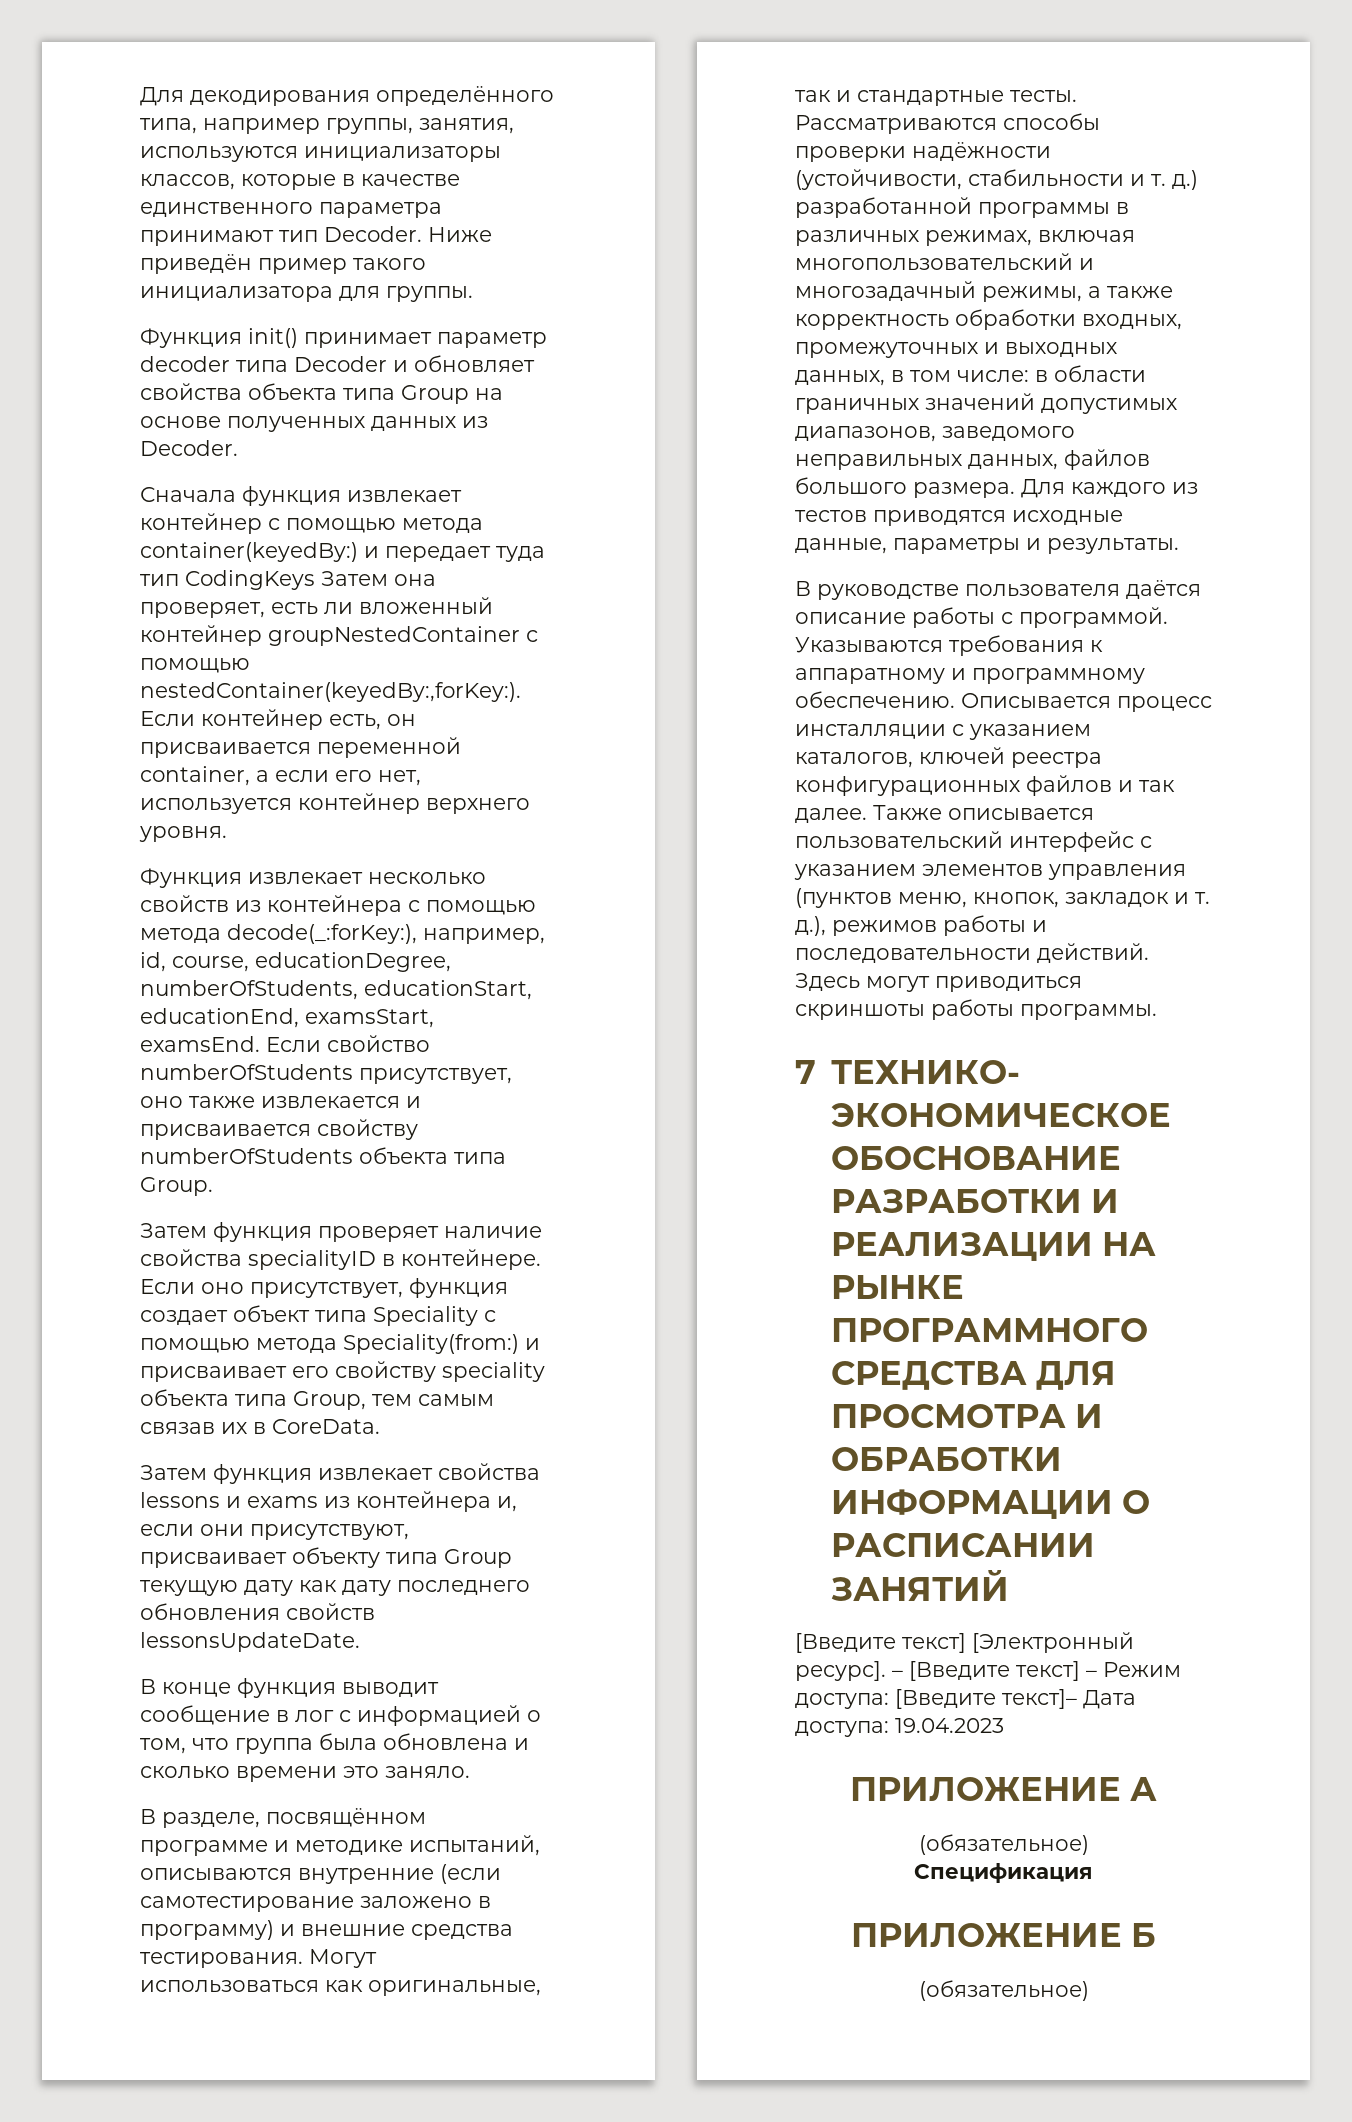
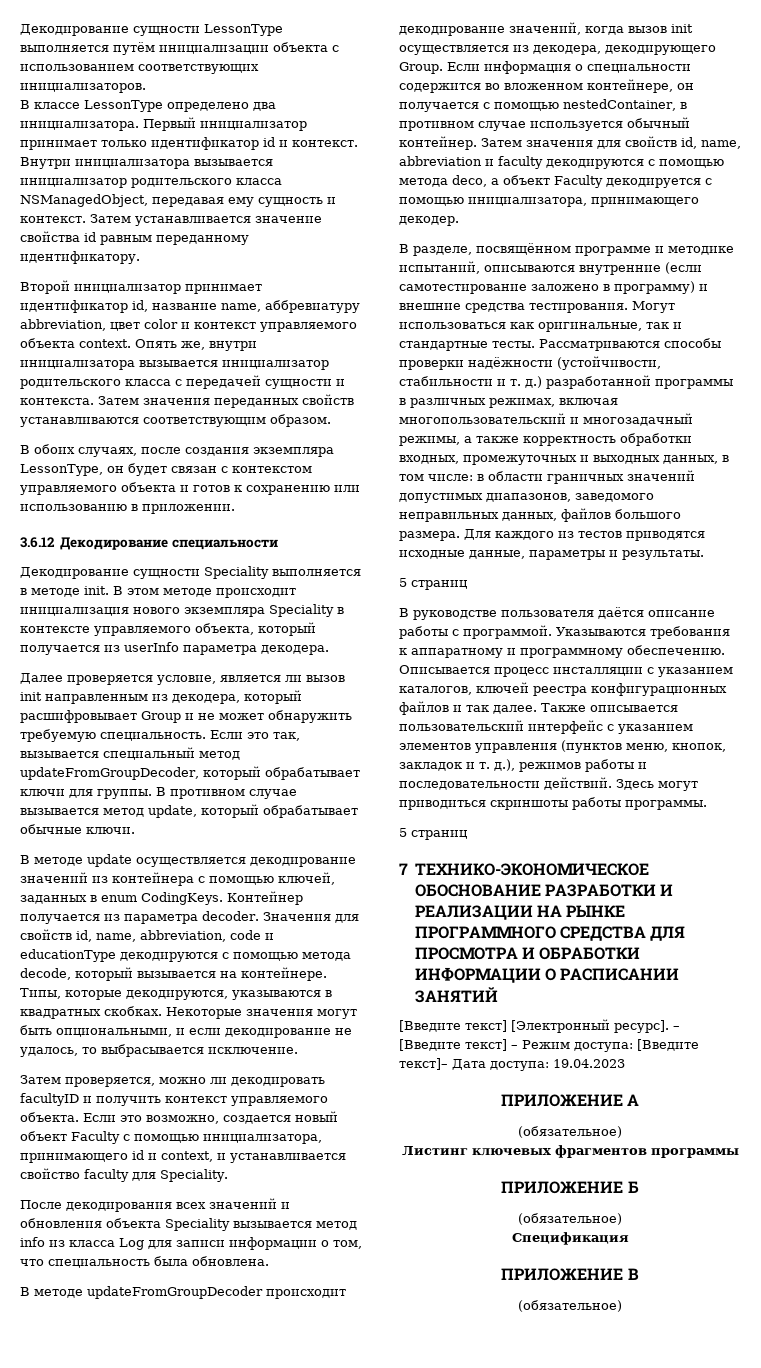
[140,86,554,106] [140,118,514,134] [140,146,501,162] [140,174,460,190] [140,202,442,218] [140,226,492,246] [140,254,426,274] [140,286,473,302] [140,328,547,348] [140,355,535,372] [140,383,503,404] [140,416,488,432] [140,440,238,456] [140,486,462,506] [140,513,483,534] [140,542,545,562] [140,570,436,590] [140,597,493,618] [140,625,538,646] [140,658,250,673] [140,682,521,702] [140,709,416,730] [140,737,461,758] [140,766,421,786] [140,793,530,814] [139,826,227,842] [140,868,486,888] [140,895,536,916] [140,924,545,944] [140,952,451,972] [140,980,532,1000] [140,1008,434,1028] [140,1035,430,1052] [140,1064,512,1084] [140,1096,421,1108] [140,1119,418,1140] [140,1147,506,1164] [140,1177,213,1196] [140,1222,542,1242] [140,1249,541,1270] [140,1278,508,1298] [140,1305,496,1326] [140,1334,540,1354] [140,1361,545,1382] [140,1389,494,1410] [140,1419,380,1434] [140,1463,540,1484] [140,1491,517,1512] [140,1524,409,1540] [140,1547,512,1568] [140,1580,530,1596] [140,1603,375,1620] [140,1632,360,1652] [140,1678,439,1698] [140,1705,541,1726] [140,1733,529,1754] [140,1766,470,1782] Для декодирования определённого типа, например группы, занятия, используются инициализаторы классов, которые в качестве единственного параметра принимают тип Decoder. Ниже приведён пример такого инициализатора для группы. // Функция init() принимает параметр decoder типа Decoder и обновляет свойства объекта типа Group на основе полученных данных из Decoder. // Сначала функция извлекает контейнер с помощью метода container(keyedBy:) и передает туда тип CodingKeys Затем она проверяет, есть ли вложенный контейнер groupNestedContainer с помощью nestedContainer(keyedBy:,forKey:). Если контейнер есть, он присваивается переменной container, а если его нет, используется контейнер верхнего уровня. // Функция извлекает несколько свойств из контейнера с помощью метода decode(_:forKey:), например, id, course, educationDegree, numberOfStudents, educationStart, educationEnd, examsStart, examsEnd. Если свойство numberOfStudents присутствует, оно также извлекается и присваивается свойству numberOfStudents объекта типа Group. // Затем функция проверяет наличие свойства specialityID в контейнере. Если оно присутствует, функция создает объект типа Speciality с помощью метода Speciality(from:) и присваивает его свойству speciality объекта типа Group, тем самым связав их в CoreData. // Затем функция извлекает свойства lessons и exams из контейнера и, если они присутствуют, присваивает объекту типа Group текущую дату как дату последнего обновления свойств lessonsUpdateDate. // В конце функция выводит сообщение в лог с информацией о том, что группа была обновлена и сколько времени это заняло. -> [20,24,283,36] [20,42,339,55] [20,64,259,74] [20,83,146,93] [20,100,276,112] [20,117,307,131] [20,137,358,150] [20,157,273,169] [20,178,282,188] [20,194,336,207] [20,214,322,226] [20,231,249,245] [20,251,140,264] [20,280,262,294] [20,300,360,313] [20,319,357,332] [20,338,257,351] [20,360,329,370] [20,375,345,389] [20,394,354,408] [20,414,331,427] [20,444,334,457] [20,463,312,476] [20,482,360,495] [20,504,235,514] [20,537,278,550] [20,566,361,579] [20,586,296,598] [20,604,344,617] [20,622,316,636] [20,642,329,655] [20,673,345,685] [20,690,302,704] [20,710,352,723] [20,729,300,742] [20,747,240,760] [20,766,360,780] [20,787,297,799] [20,804,358,818] [20,824,135,834] [20,854,356,867] [20,872,335,886] [20,891,303,905] [20,911,359,924] [20,929,274,942] [20,949,351,962] [20,967,327,981] [20,988,332,1000] [20,1006,357,1019] [20,1025,352,1038] [20,1044,298,1057] [20,1075,325,1087] [20,1093,328,1106] [20,1111,338,1124] [20,1131,322,1144] [20,1150,346,1163] [20,1168,228,1182] [20,1198,290,1212] [20,1218,357,1231] [20,1237,362,1250] [20,1256,269,1268] [20,1286,346,1299] [399,22,693,36] [399,45,716,55] [399,61,691,74] [399,79,694,93] [399,99,687,112] [399,117,690,131] [399,136,741,150] [399,156,724,169] [399,175,712,188] [399,197,699,207] [399,216,459,226] Декодирование сущности LessonType выполняется путём инициализации объекта с использованием соответствующих инициализаторов. // В классе LessonType определено два инициализатора. Первый инициализатор принимает только идентификатор id и контекст. Внутри инициализатора вызывается инициализатор родительского класса NSManagedObject, передавая ему сущность и контекст. Затем устанавливается значение свойства id равным переданному идентификатору. // Второй инициализатор принимает идентификатор id, название name, аббревиатуру abbreviation, цвет color и контекст управляемого объекта context. Опять же, внутри инициализатора вызывается инициализатор родительского класса с передачей сущности и контекста. Затем значения переданных свойств устанавливаются соответствующим образом. // В обоих случаях, после создания экземпляра LessonType, он будет связан с контекстом управляемого объекта и готов к сохранению или использованию в приложении. // 3.6.12 Декодирование специальности // Декодирование сущности Speciality выполняется в методе init. В этом методе происходит инициализация нового экземпляра Speciality в контексте управляемого объекта, который получается из userInfo параметра декодера. // Далее проверяется условие, является ли вызов init направленным из декодера, который расшифровывает Group и не может обнаружить требуемую специальность. Если это так, вызывается специальный метод updateFromGroupDecoder, который обрабатывает ключи для группы. В противном случае вызывается метод update, который обрабатывает обычные ключи. // В методе update осуществляется декодирование значений из контейнера с помощью ключей, заданных в enum CodingKeys. Контейнер получается из параметра decoder. Значения для свойств id, name, abbreviation, code и educationType декодируются с помощью метода decode, который вызывается на контейнере. Типы, которые декодируются, указываются в квадратных скобках. Некоторые значения могут быть опциональными, и если декодирование не удалось, то выбрасывается исключение. // Затем проверяется, можно ли декодировать facultyID и получить контекст управляемого объекта. Если это возможно, создается новый объект Faculty с помощью инициализатора, принимающего id и context, и устанавливается свойство faculty для Speciality. // После декодирования всех значений и обновления объекта Speciality вызывается метод info из класса Log для записи информации о том, что специальность была обновлена. // В методе updateFromGroupDecoder происходит декодирование значений, когда вызов init осуществляется из декодера, декодирующего Group. Если информация о специальности содержится во вложенном контейнере, он получается с помощью nestedContainer, в противном случае используется обычный контейнер. Затем значения для свойств id, name, abbreviation и faculty декодируются с помощью метода deco, а объект Faculty декодируется с помощью инициализатора, принимающего декодер.
(1179, 546) none -> [399,578,467,590] // 5 страниц
(1157, 1012) none -> [399,828,467,840] // 5 страниц
[914,1863,1093,1883] Спецификация -> [401,1145,739,1158] Листинг ключевых фрагментов программы
(1089, 1990) none -> [511,1232,629,1245] [501,1268,639,1281] [518,1300,622,1312] // Спецификация // ПРИЛОЖЕНИЕ В // (обязательное)

